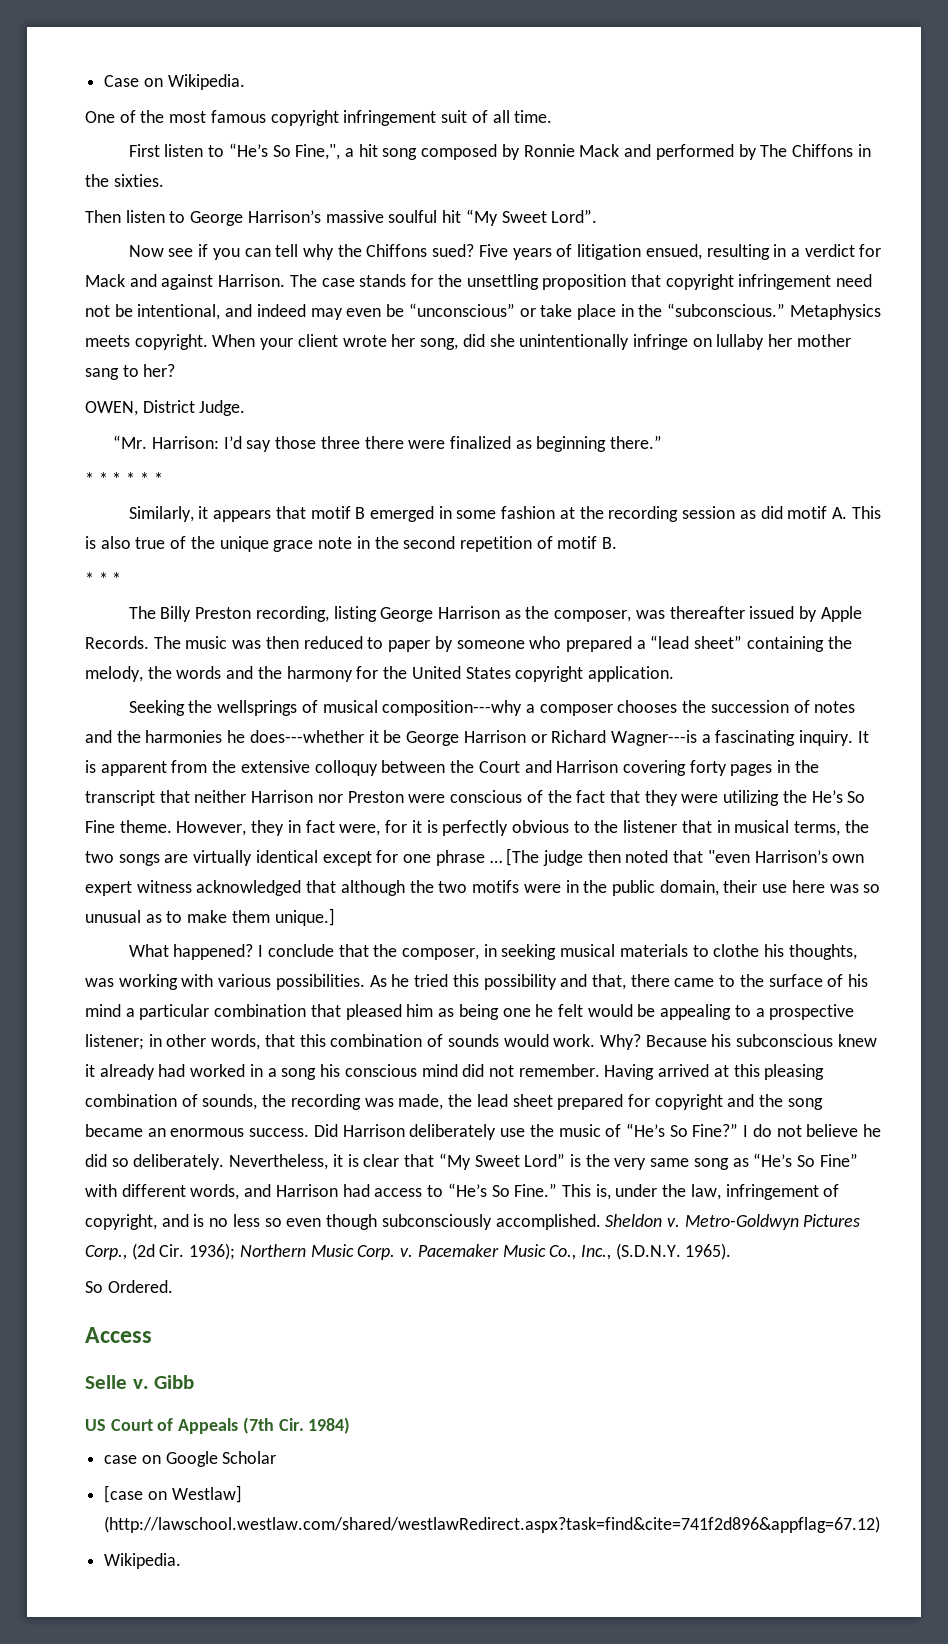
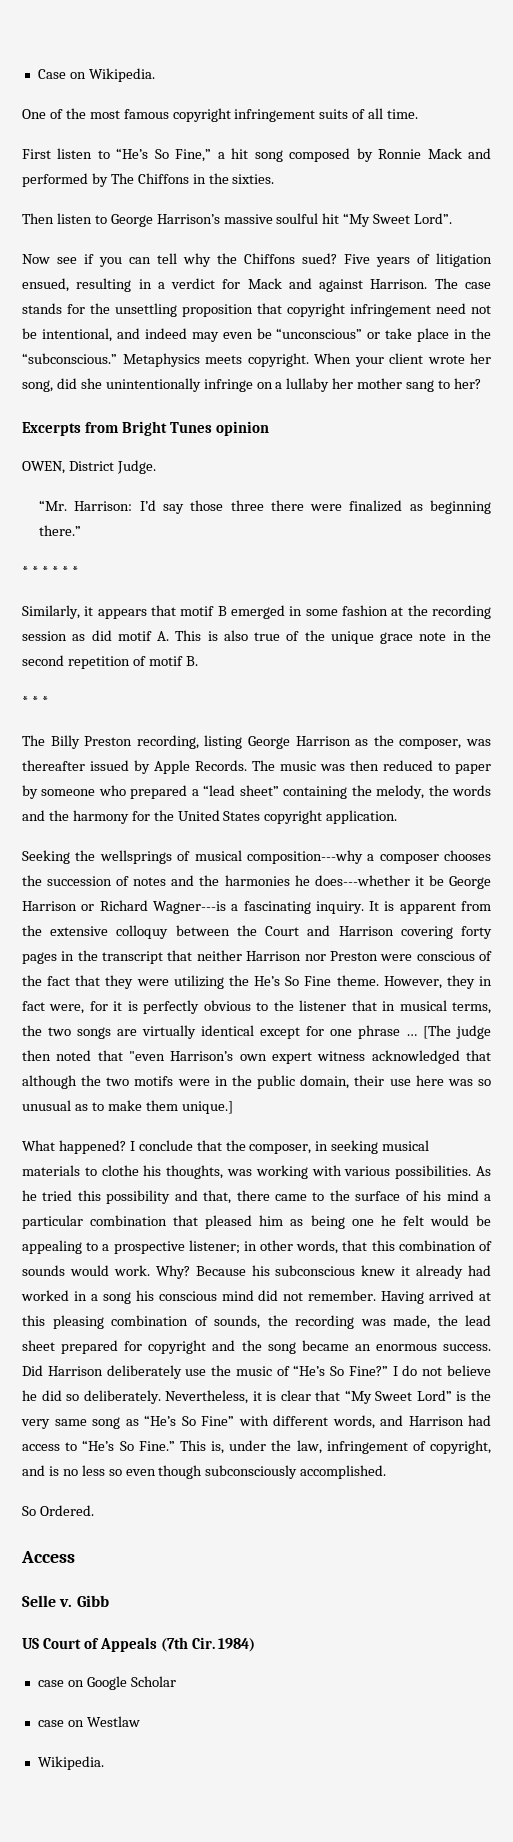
[441,110,468,123] suit -> [319,109,349,119] suits
[295,144,341,160] Fine,", -> [175,149,212,162] Fine,”
(712, 342) none -> [275,382,283,389] a
(176, 370) none -> [22,421,269,436] // Excerpts from Bright Tunes opinion
[605,1214,861,1230] [85,1243,732,1260] Sheldon v. Metro-Goldwyn Pictures Corp., (2d Cir. 1936); Northern Music Corp. v. Pacemaker Music Co., Inc., (S.D.N.Y. 1965). -> (387, 1472) none
[104,1485,242,1503] [104,1516,881,1533] [case on Westlaw] (http://lawschool.westlaw.com/shared/westlawRedirect.aspx?task=find&cite=741f2d896&appflag=67.12) -> [37,1716,140,1727] case on Westlaw

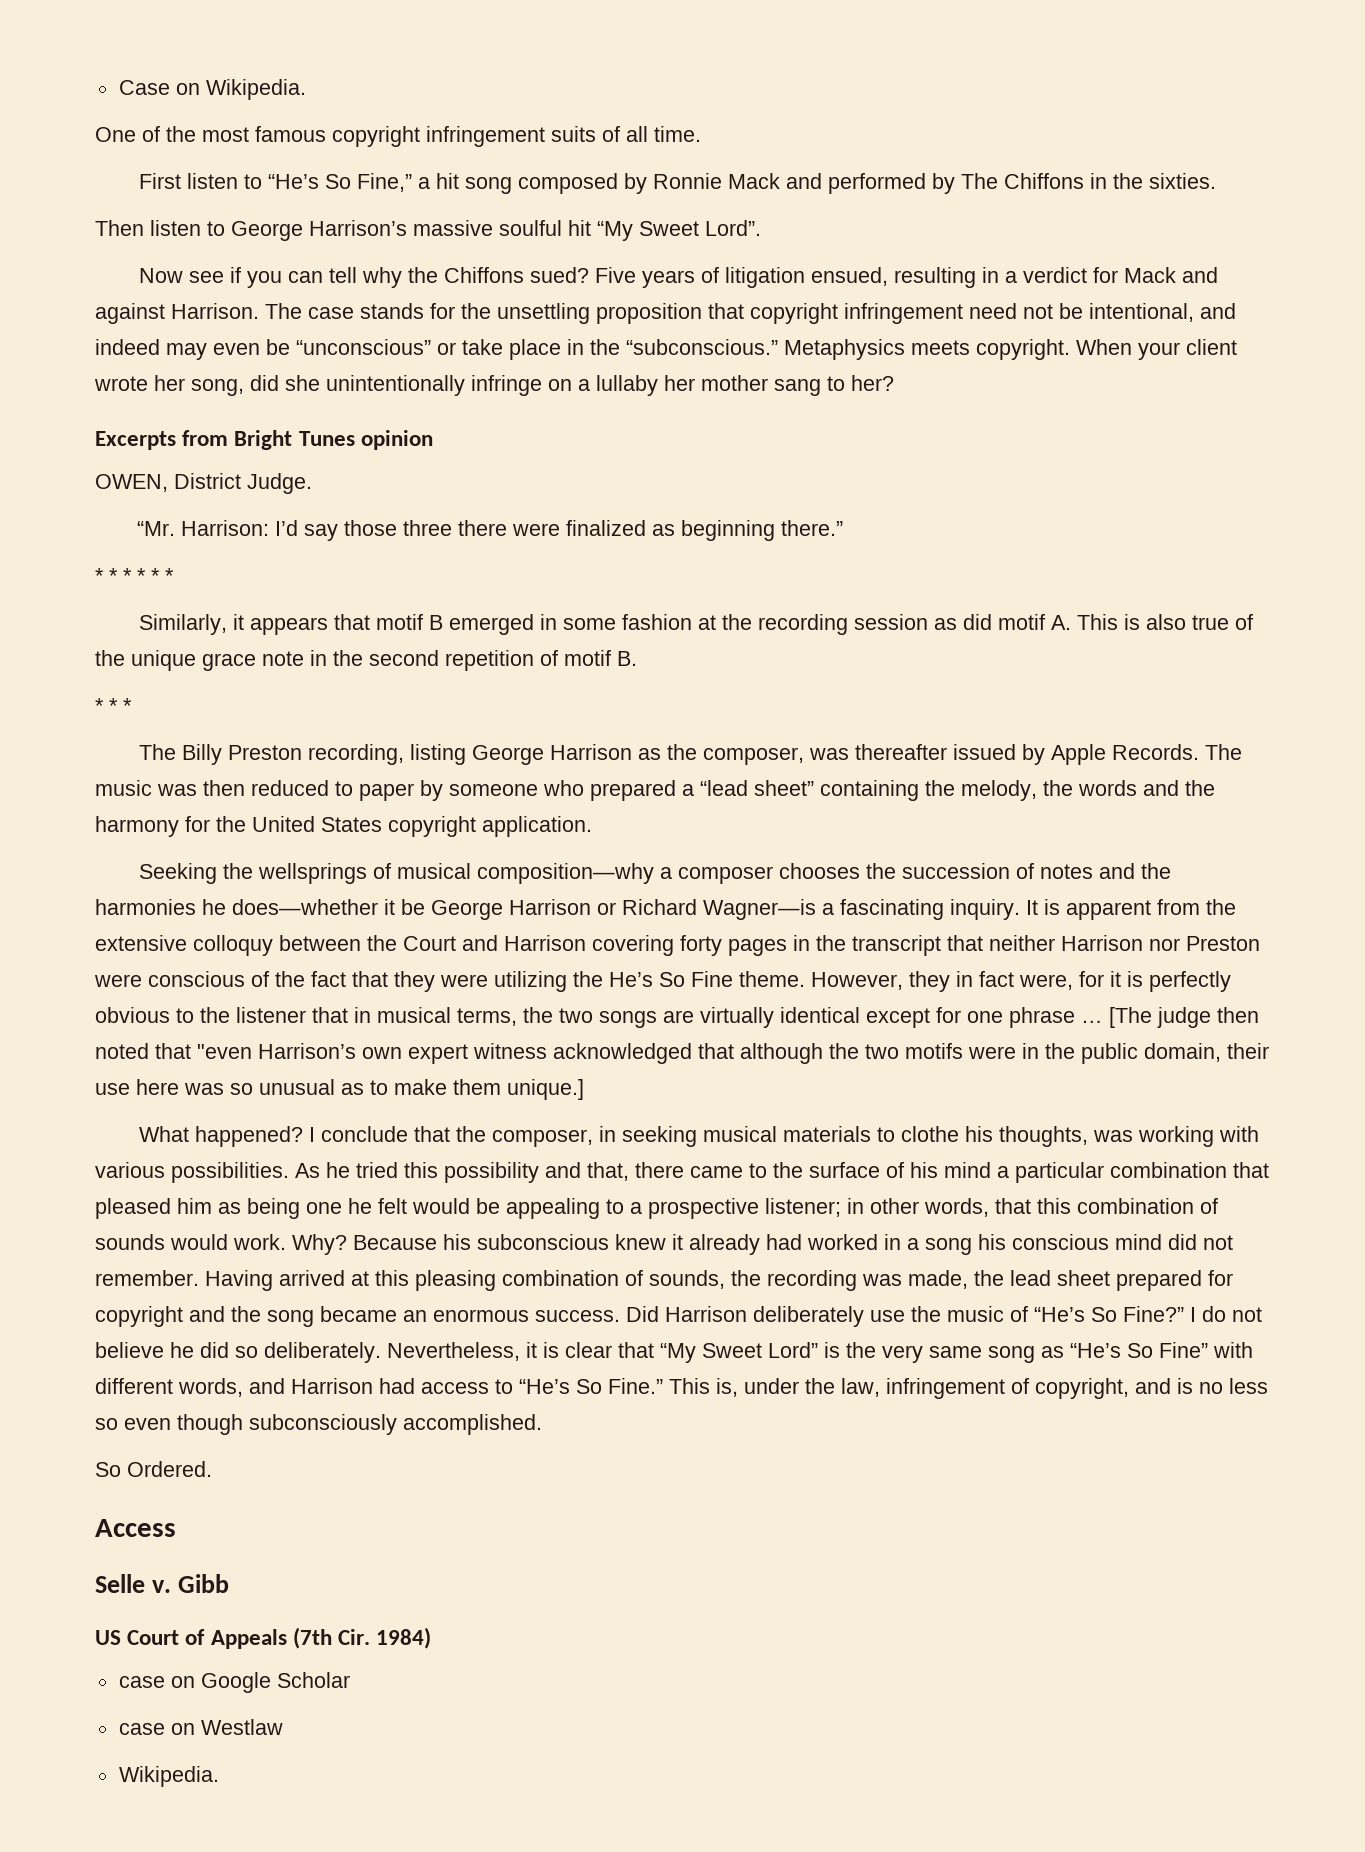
[246,850,363,864] composition---why -> [476,863,654,884] composition—why
[314,875,410,886] does---whether -> [232,899,378,915] does—whether
[152,901,226,914] Wagner---is -> [703,899,816,920] Wagner—is

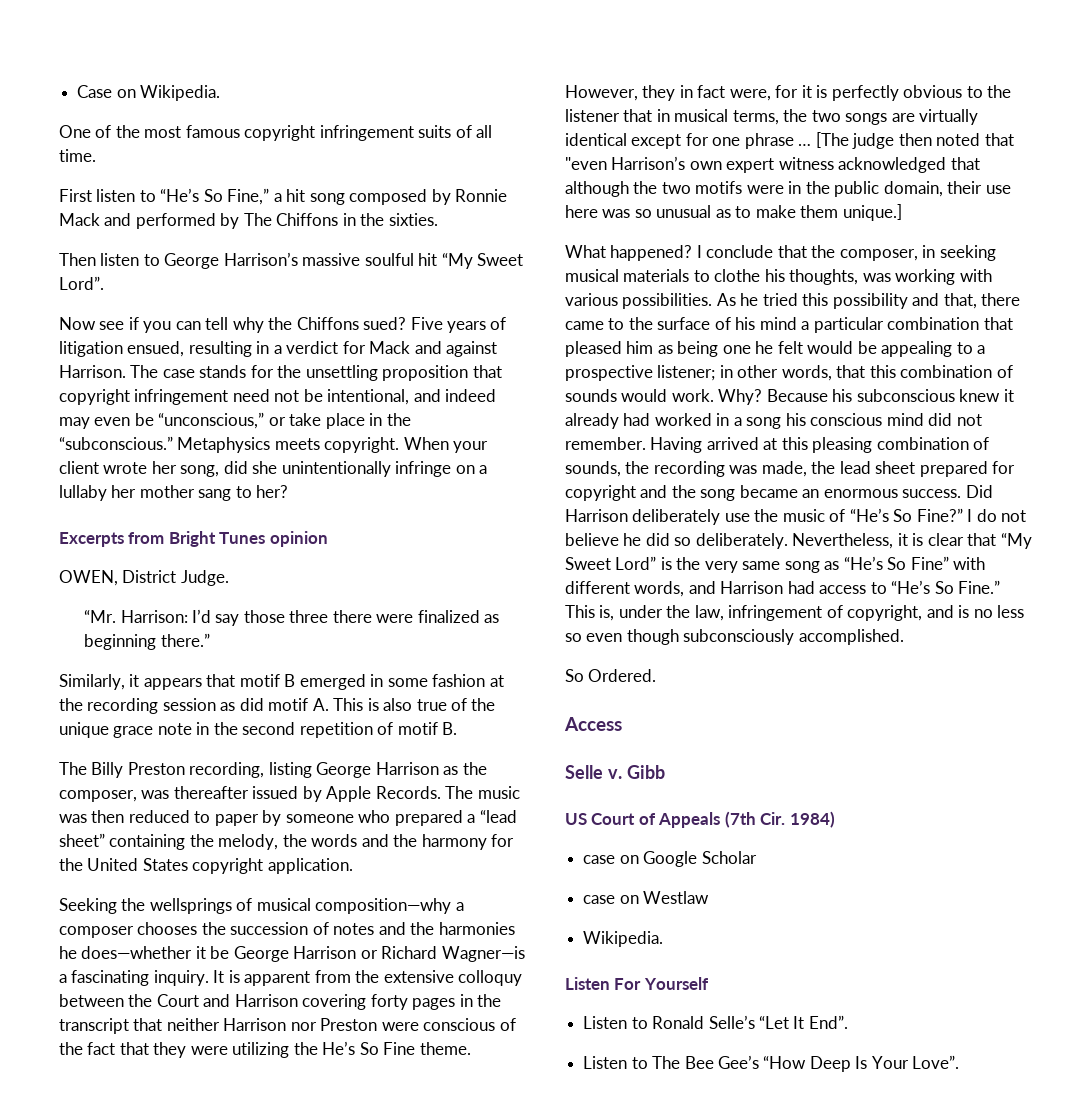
[296,339,431,355] “unconscious” -> [158,412,265,429] “unconscious,”
[95,568,174,583] // * * * * * * -> (210, 640) none
[95,698,132,713] // * * * -> (458, 728) none
(219, 1776) none -> [565,977,709,990] [583,1015,848,1029] [583,1055,960,1072] // Listen For Yourself // Listen to Ronald Selle’s “Let It End”. // Listen to The Bee Gee’s “How Deep Is Your Love”.

